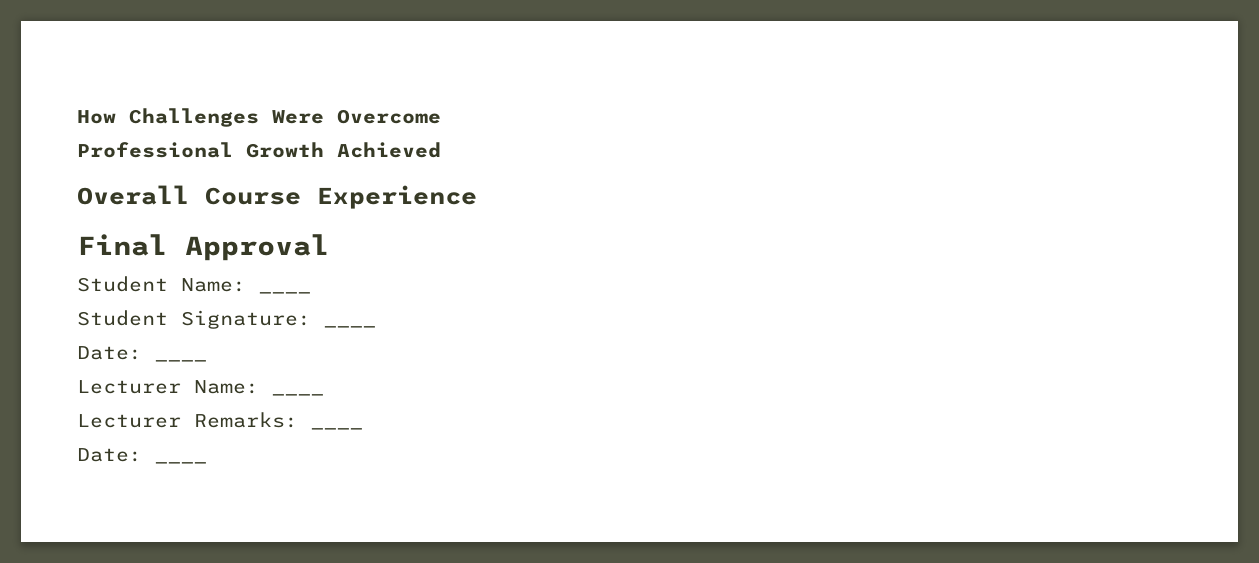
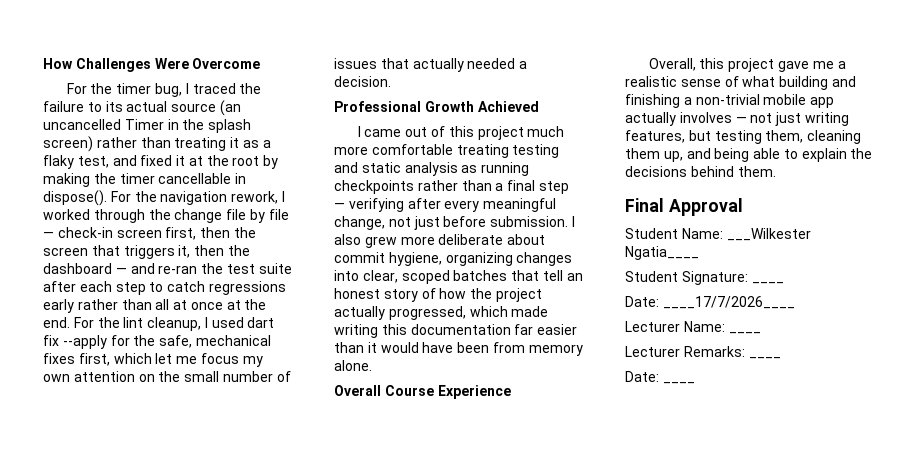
[77,142,441,158] [77,185,477,209] Professional Growth Achieved // Overall Course Experience -> [66,83,262,97] [43,100,241,116] [43,119,252,133] [43,136,271,152] [43,155,279,169] [43,173,247,187] [43,190,285,206] [43,209,289,223] [43,227,256,240] [43,245,250,259] [43,263,292,274] [43,281,286,295] [43,299,267,313] [43,317,275,331] [43,335,271,349] [43,353,263,367] [43,371,291,382] [334,58,528,72] [334,76,391,87] [334,101,539,112] [357,126,565,140] [334,144,560,158] [334,162,530,176] [334,180,569,194] [334,198,557,212] [334,216,575,230] [334,234,546,248] [334,252,573,266] [334,270,583,284] [334,288,542,302] [334,306,549,320] [334,324,578,338] [334,342,583,356] [334,360,372,371] [334,385,511,399] [648,58,846,72] [625,76,856,90] [625,94,835,108] [625,112,849,126] [625,130,862,144] [625,148,873,162] [625,166,776,177] For the timer bug, I traced the failure to its actual source (an uncancelled Timer in the splash screen) rather than treating it as a flaky test, and fixed it at the root by making the timer cancellable in dispose(). For the navigation rework, I worked through the change file by file — check-in screen first, then the screen that triggers it, then the dashboard — and re-ran the test suite after each step to catch regressions early rather than all at once at the end. For the lint cleanup, I used dart fix --apply for the safe, mechanical fixes first, which let me focus my own attention on the small number of issues that actually needed a decision. // Professional Growth Achieved // I came out of this project much more comfortable treating testing and static analysis as running checkpoints rather than a final step — verifying after every meaningful change, not just before submission. I also grew more deliberate about commit hygiene, organizing changes into clear, scoped batches that tell an honest story of how the project actually progressed, which made writing this documentation far easier than it would have been from memory alone. // Overall Course Experience // Overall, this project gave me a realistic sense of what building and finishing a non-trivial mobile app actually involves — not just writing features, but testing them, cleaning them up, and being able to explain the decisions behind them.
[259,291,311,294] ____ -> [726,228,811,241] [625,246,699,260] ___Wilkester Ngatia____
[155,359,207,362] ____ -> [662,296,795,309] ____17/7/2026____

